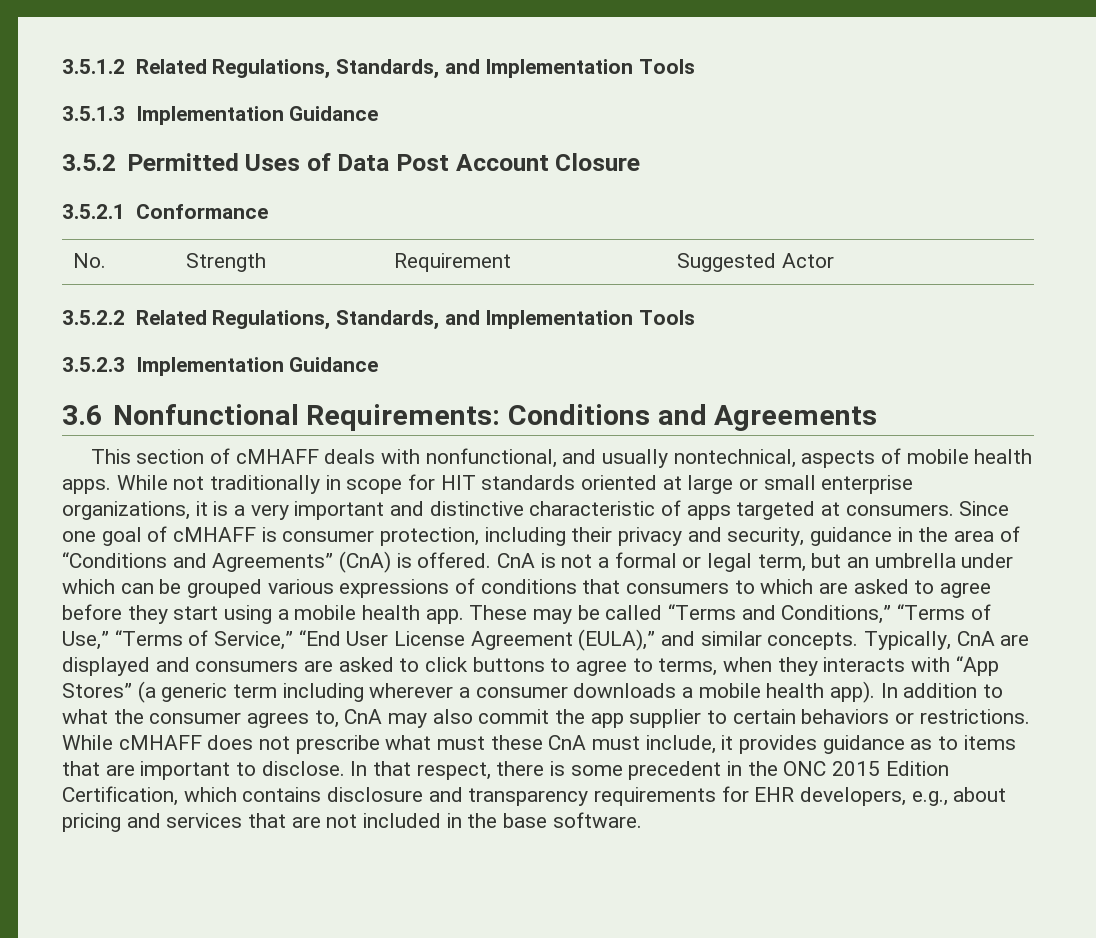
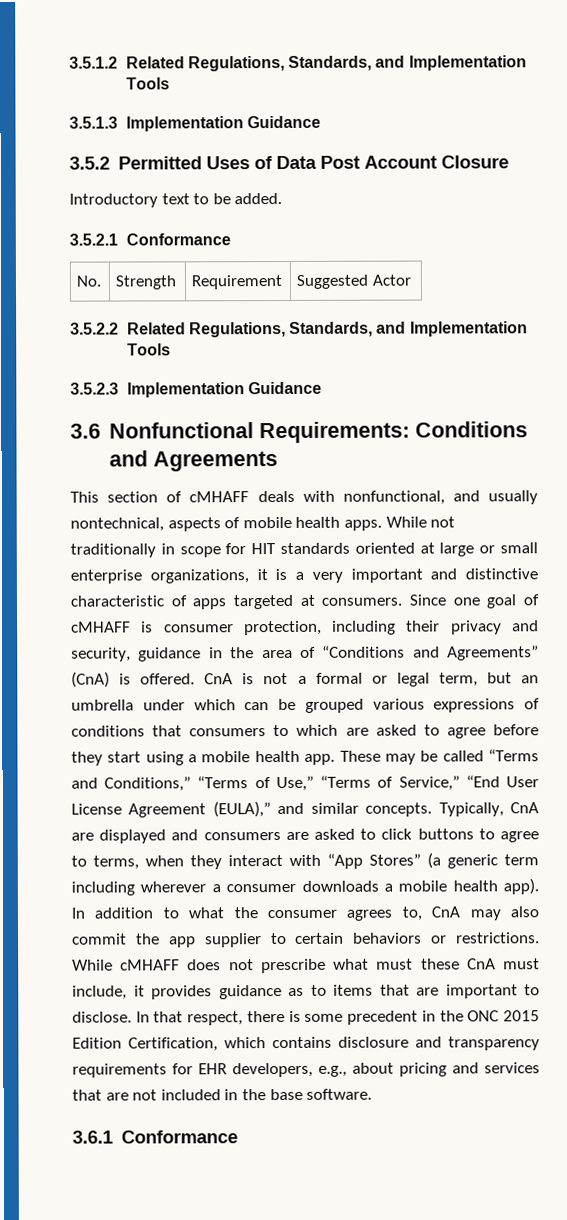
(641, 162) none -> [69,193,283,208] // Introductory text to be added.
[823,657,906,672] interacts -> [228,855,283,867] interact
(642, 820) none -> [72,1130,238,1144] // 3.6.1 Conformance

